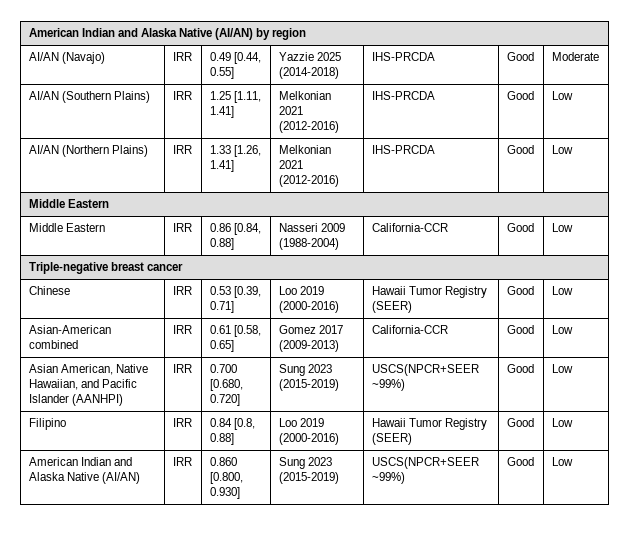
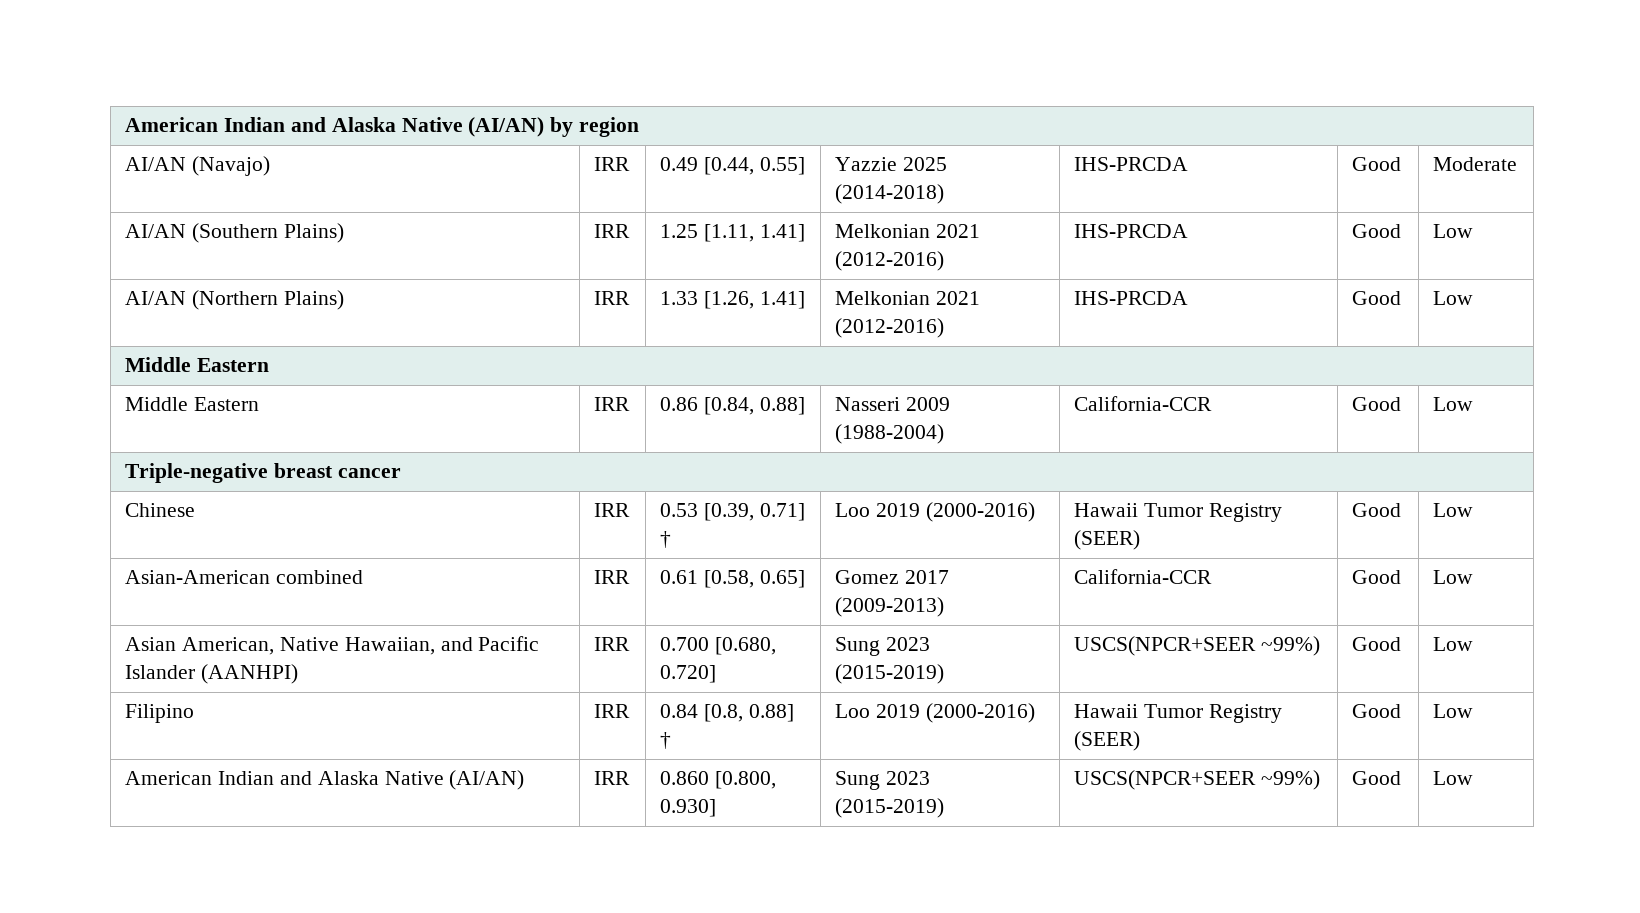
(234, 307) none -> [660,531,672,548] †
(234, 439) none -> [660,732,672,749] †

